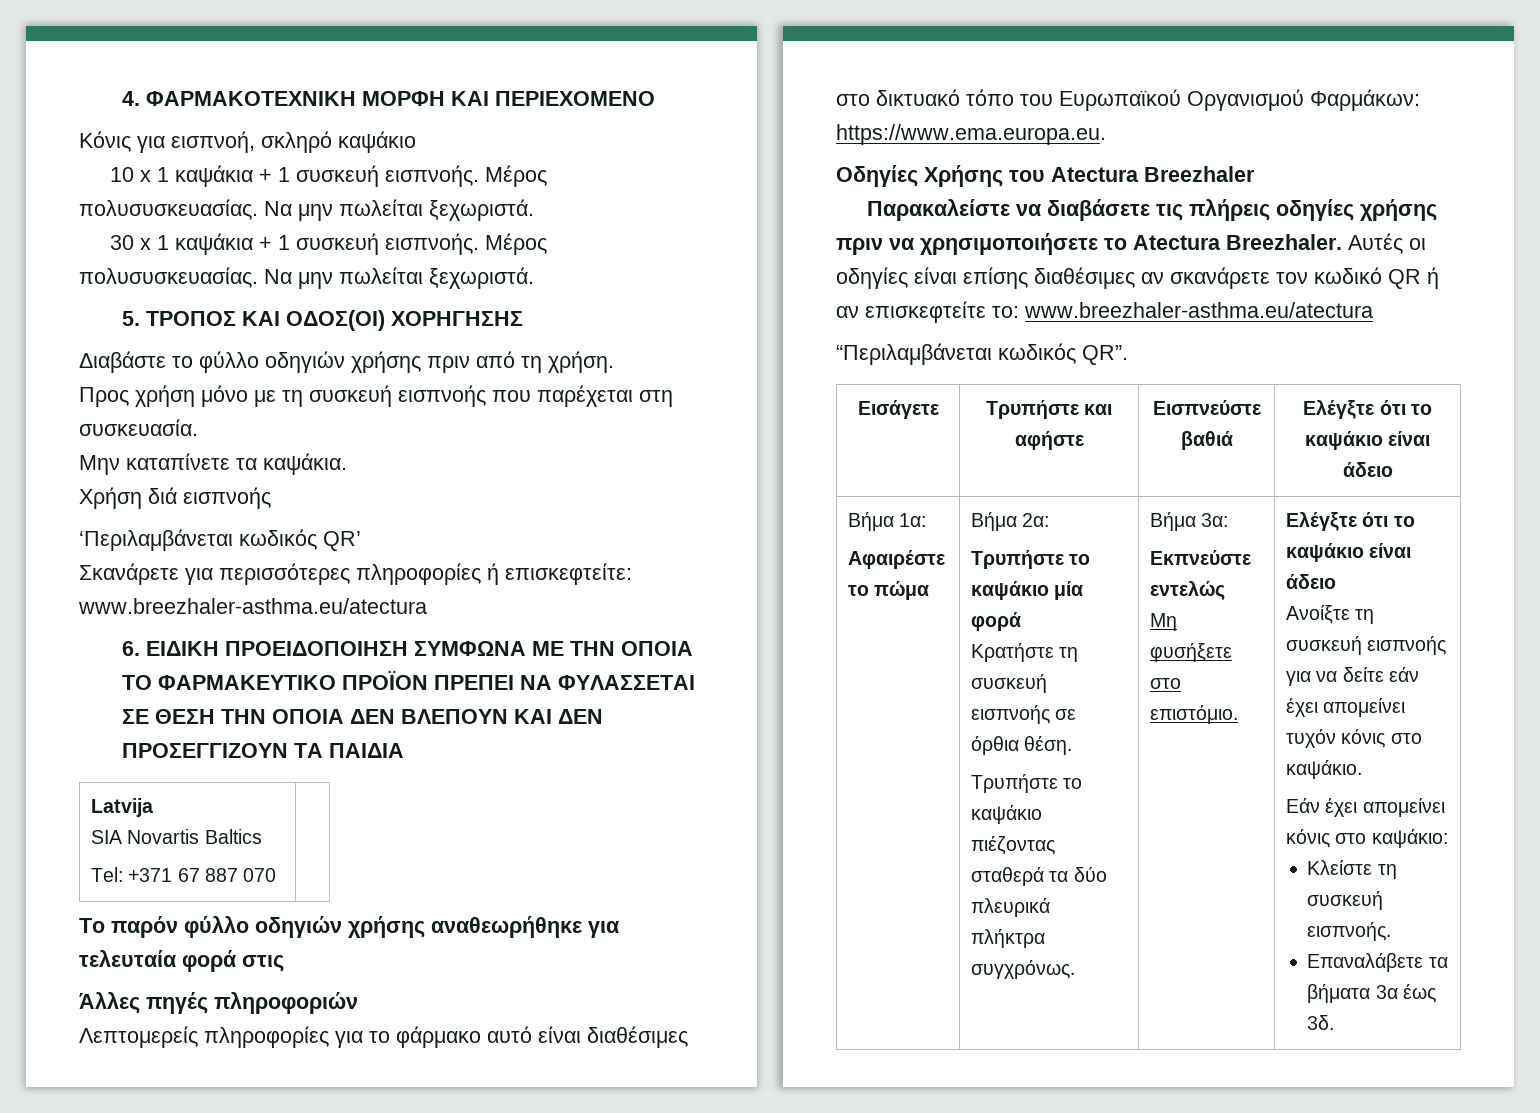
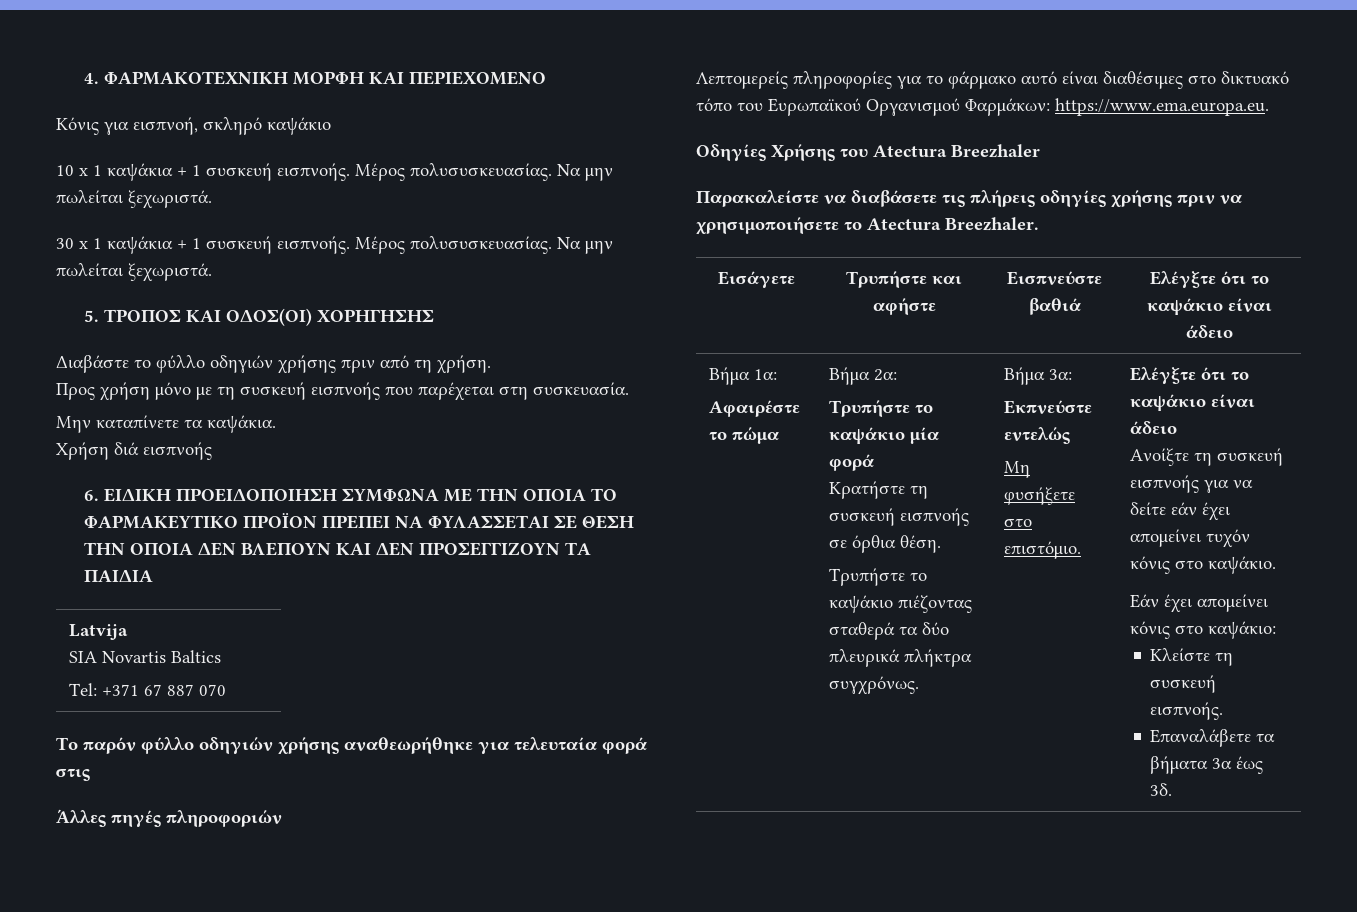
[79,529,361,551] [79,563,632,585] [78,598,427,614] // ‘Περιλαμβάνεται κωδικός QR’ // Σκανάρετε για περισσότερες πληροφορίες ή επισκεφτείτε: www.breezhaler-asthma.eu/atectura -> (212, 451) none
[1348,233,1426,254] [836,267,1439,289] [836,301,1373,323] [836,343,1128,365] Αυτές οι οδηγίες είναι επίσης διαθέσιμες αν σκανάρετε τον κωδικό QR ή αν επισκεφτείτε το: www.breezhaler-asthma.eu/atectura // “Περιλαμβάνεται κωδικός QR”. -> (1039, 224) none

